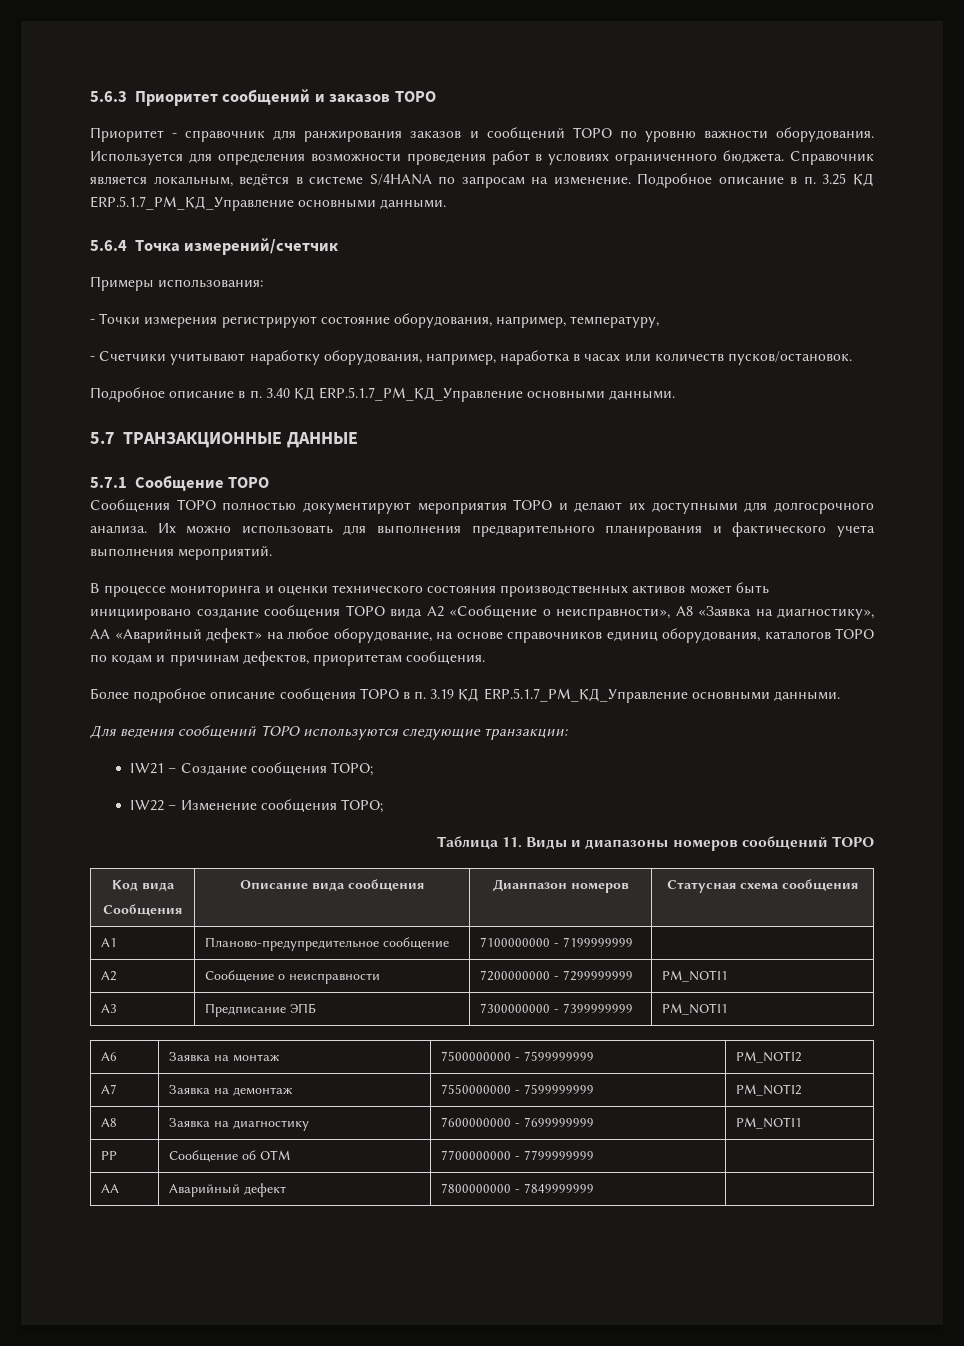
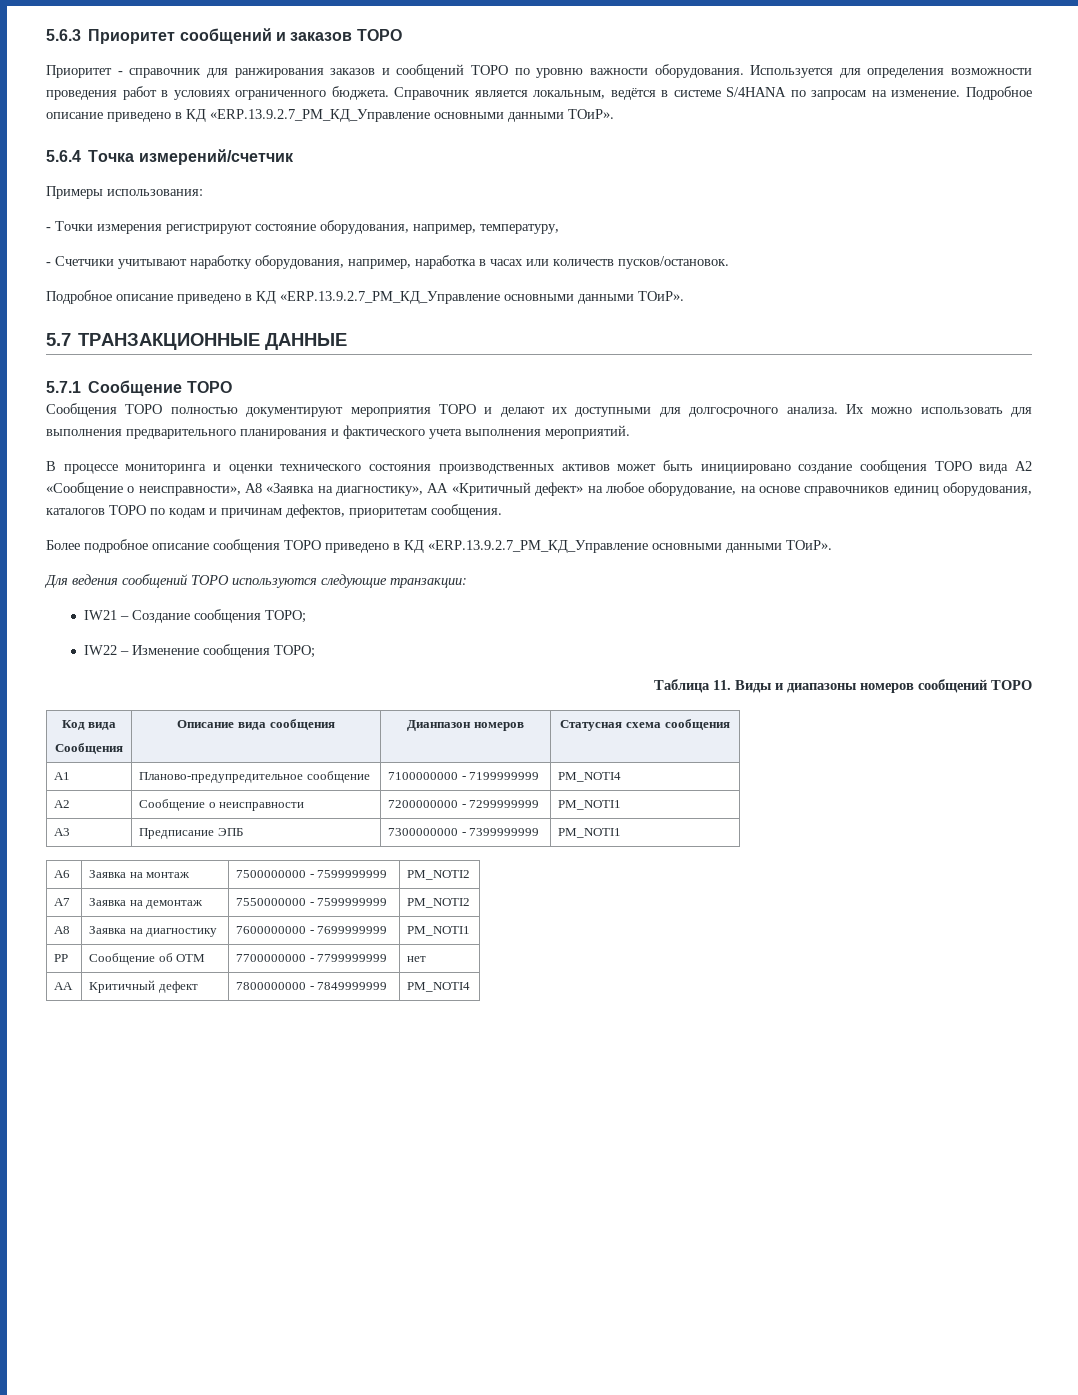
[790,173,874,187] [90,196,447,211] в п. 3.25 КД ERP.5.1.7_PM_КД_Управление основными данными. -> [107,109,614,122] приведено в КД «ERP.13.9.2.7_PM_КД_Управление основными данными ТОиР».
[238,387,676,402] в п. 3.40 КД ERP.5.1.7_PM_КД_Управление основными данными. -> [177,291,684,304] приведено в КД «ERP.13.9.2.7_PM_КД_Управление основными данными ТОиР».
[114,629,202,643] «Аварийный -> [451,482,531,496] «Критичный
[402,688,841,703] в п. 3.19 КД ERP.5.1.7_PM_КД_Управление основными данными. -> [325,540,832,553] приведено в КД «ERP.13.9.2.7_PM_КД_Управление основными данными ТОиР».
(634, 942) none -> [558,772,622,782] PM_NOTI4
(595, 1155) none -> [407,956,427,962] нет
[169,1184,241,1197] Аварийный -> [89,980,156,993] Критичный
(595, 1188) none -> [407,982,471,992] PM_NOTI4

